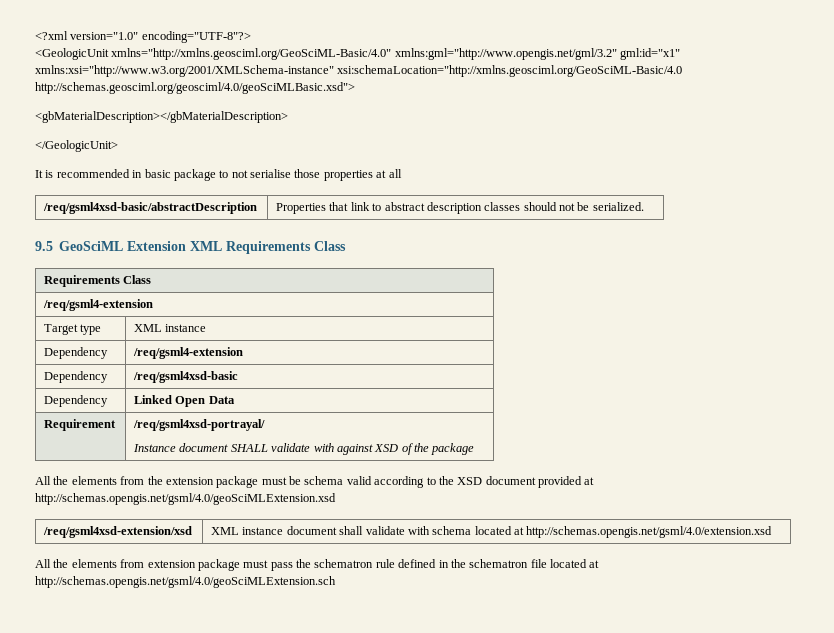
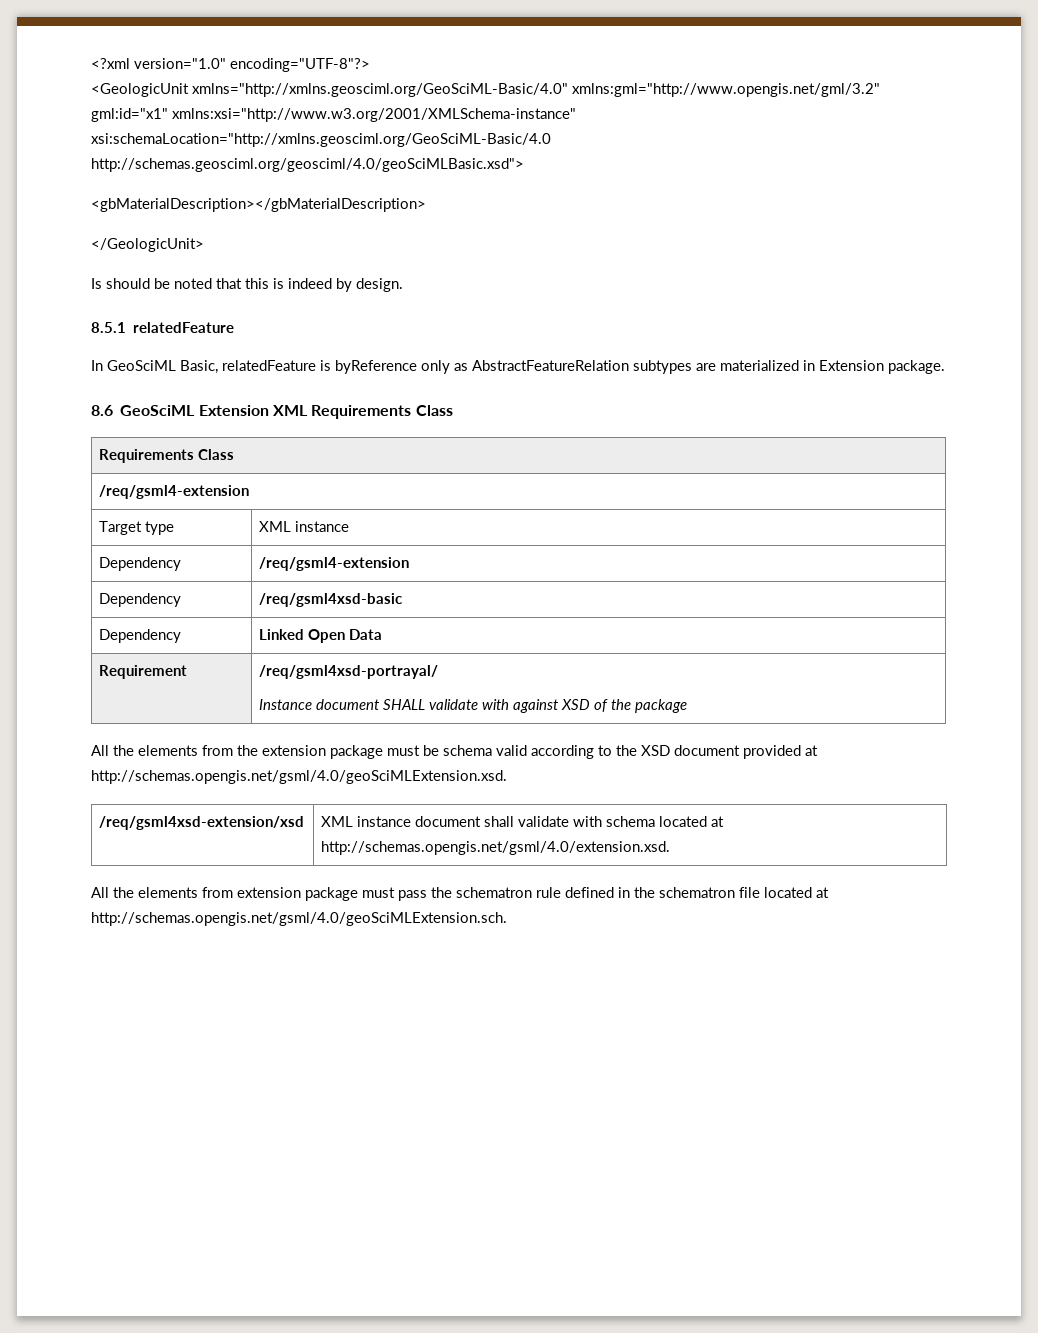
[35,169,402,181] [43,202,258,214] [276,202,644,214] [35,241,53,251] It is recommended in basic package to not serialise those properties at all // /req/gsml4xsd-basic/abstractDescription | Properties that link to abstract description classes should not be serialized. // 9.5 -> [91,278,403,292] [91,322,235,333] [91,360,945,374] [91,405,113,416] Is should be noted that this is indeed by design. // 8.5.1 relatedFeature // In GeoSciML Basic, relatedFeature is byReference only as AbstractFeatureRelation subtypes are materialized in Extension package. // 8.6
[35,493,336,505] http://schemas.opengis.net/gsml/4.0/geoSciMLExtension.xsd -> [91,770,507,784] http://schemas.opengis.net/gsml/4.0/geoSciMLExtension.xsd.
[526,526,773,538] http://schemas.opengis.net/gsml/4.0/extension.xsd -> [321,841,671,855] http://schemas.opengis.net/gsml/4.0/extension.xsd.
[35,576,336,588] http://schemas.opengis.net/gsml/4.0/geoSciMLExtension.sch -> [91,912,507,926] http://schemas.opengis.net/gsml/4.0/geoSciMLExtension.sch.

